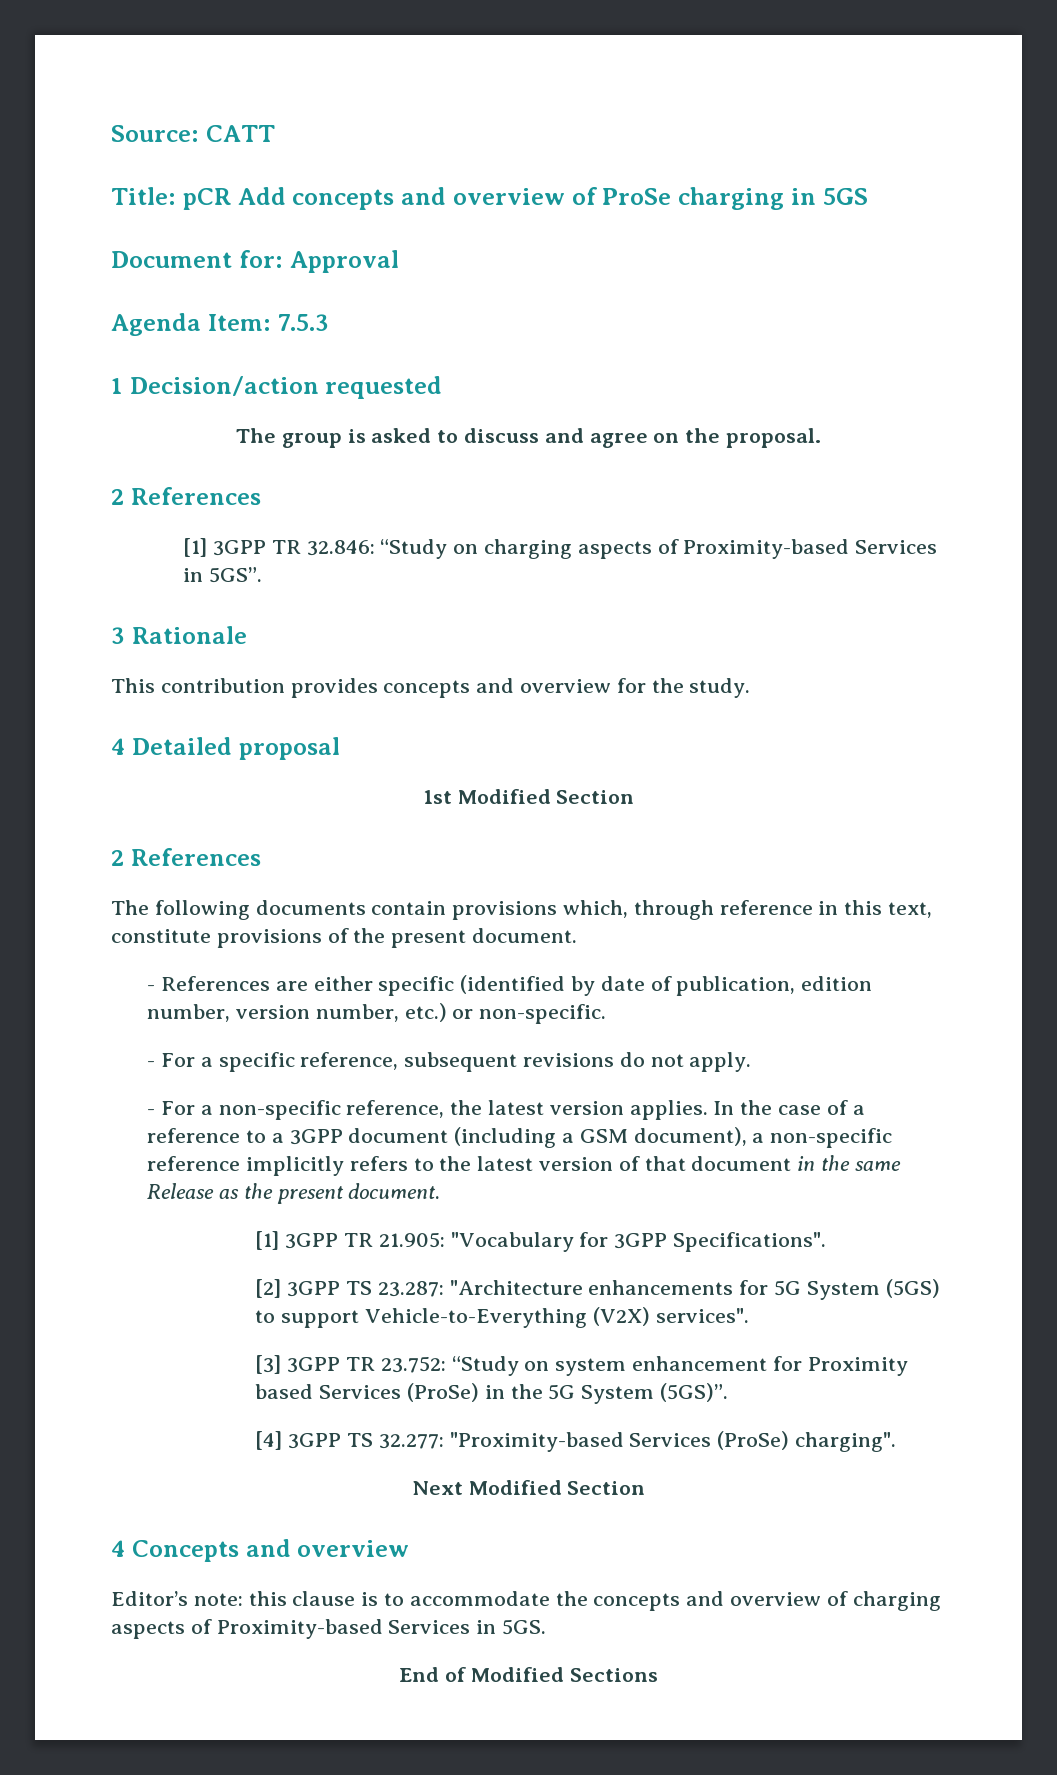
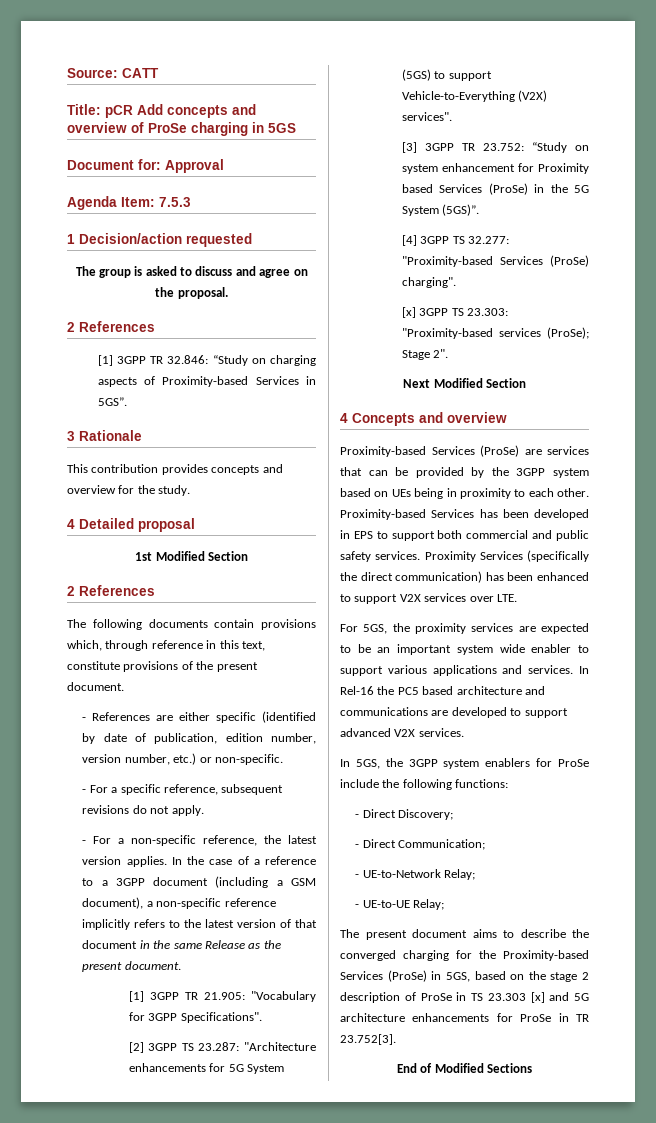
(897, 1442) none -> [401,307,508,318] [401,327,589,339] [401,349,449,360] // [x] 3GPP TS 23.303: "Proximity-based services (ProSe); Stage 2".
[111,1591,941,1611] [111,1619,547,1639] Editor’s note: this clause is to accommodate the concepts and overview of charging aspects of Proximity-based Services in 5GS. -> [340,445,589,457] [340,467,589,478] [340,488,589,499] [340,509,589,520] [340,530,589,541] [340,550,589,562] [340,571,589,583] [340,593,517,604] [340,623,589,634] [340,644,589,655] [340,665,589,676] [340,686,545,695] [340,707,568,718] [340,728,464,737] [340,758,589,769] [340,779,509,790] [355,809,454,820] [355,839,486,850] [355,869,476,880] [355,899,445,910] [340,929,589,940] [340,950,589,961] [340,970,589,982] [340,992,589,1003] [340,1013,589,1022] [340,1034,396,1045] Proximity-based Services (ProSe) are services that can be provided by the 3GPP system based on UEs being in proximity to each other. Proximity-based Services has been developed in EPS to support both commercial and public safety services. Proximity Services (specifically the direct communication) has been enhanced to support V2X services over LTE. // For 5GS, the proximity services are expected to be an important system wide enabler to support various applications and services. In Rel-16 the PC5 based architecture and communications are developed to support advanced V2X services. // In 5GS, the 3GPP system enablers for ProSe include the following functions: // - Direct Discovery; // - Direct Communication; // - UE-to-Network Relay; // - UE-to-UE Relay; // The present document aims to describe the converged charging for the Proximity-based Services (ProSe) in 5GS, based on the stage 2 description of ProSe in TS 23.303 [x] and 5G architecture enhancements for ProSe in TR 23.752[3].

